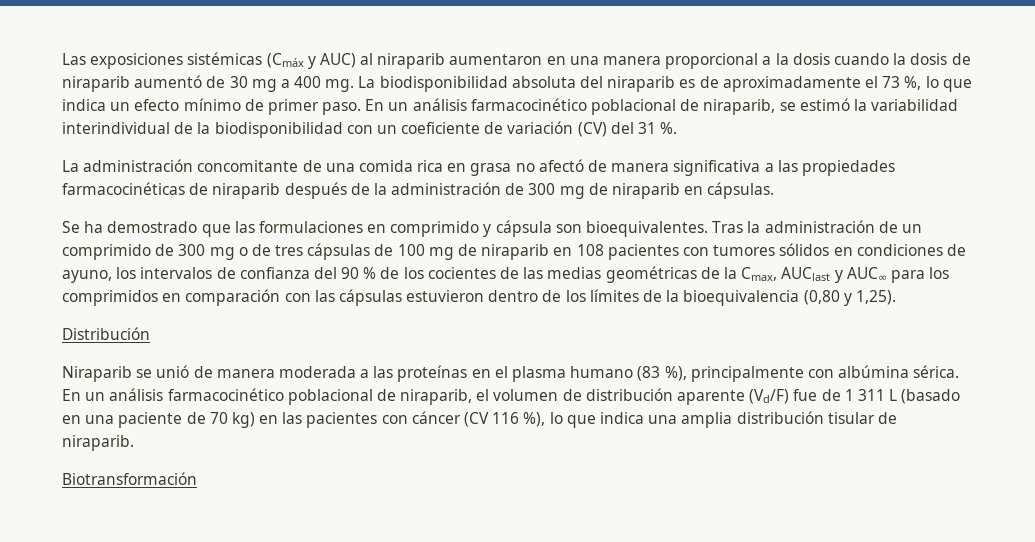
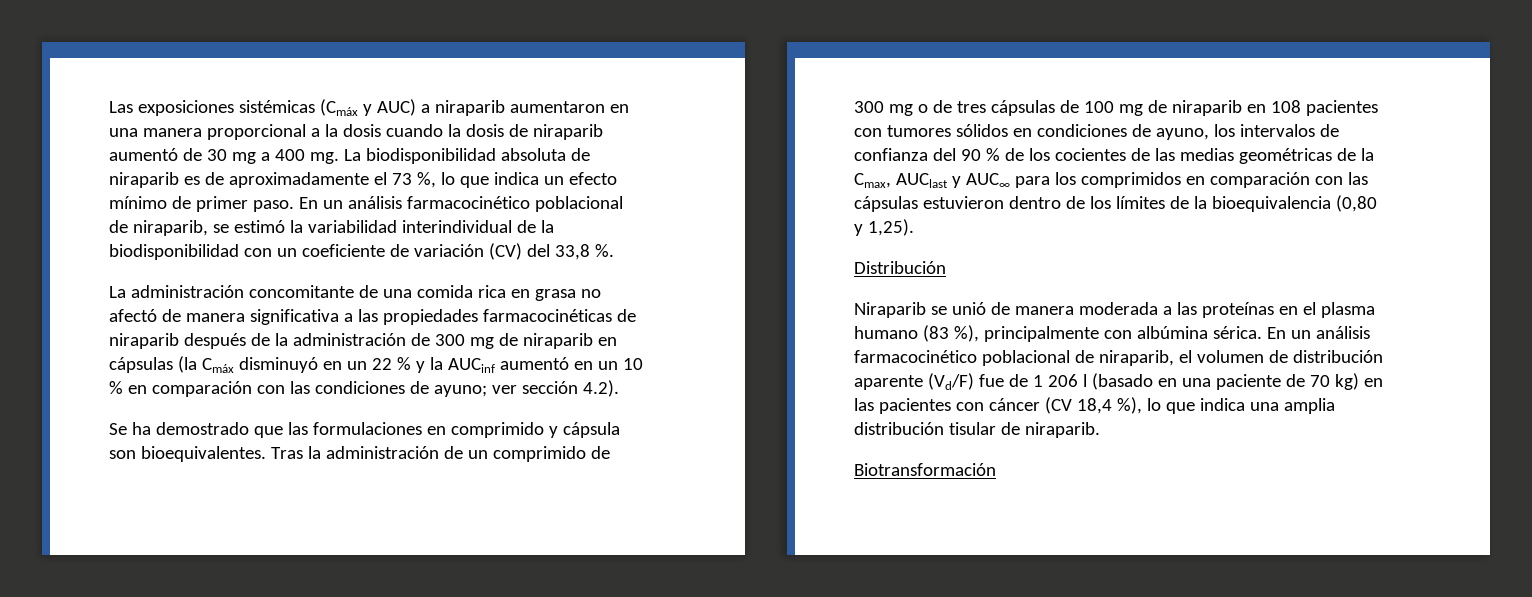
[360,53,374,65] al -> [420,104,430,113] a
[580,76,604,88] del -> [570,148,590,161] de
[638,122,657,134] 31 -> [554,244,590,260] 33,8
[707,182,775,199] cápsulas. -> [109,356,643,373] [109,380,619,397] cápsulas (la Cmáx disminuyó en un 22 % y la AUCinf aumentó en un 10 % en comparación con las condiciones de ayuno; ver sección 4.2).
[857,389,898,401] 311 L -> [1047,374,1087,387] 206 l
[492,412,520,424] 116 -> [1076,398,1112,414] 18,4

